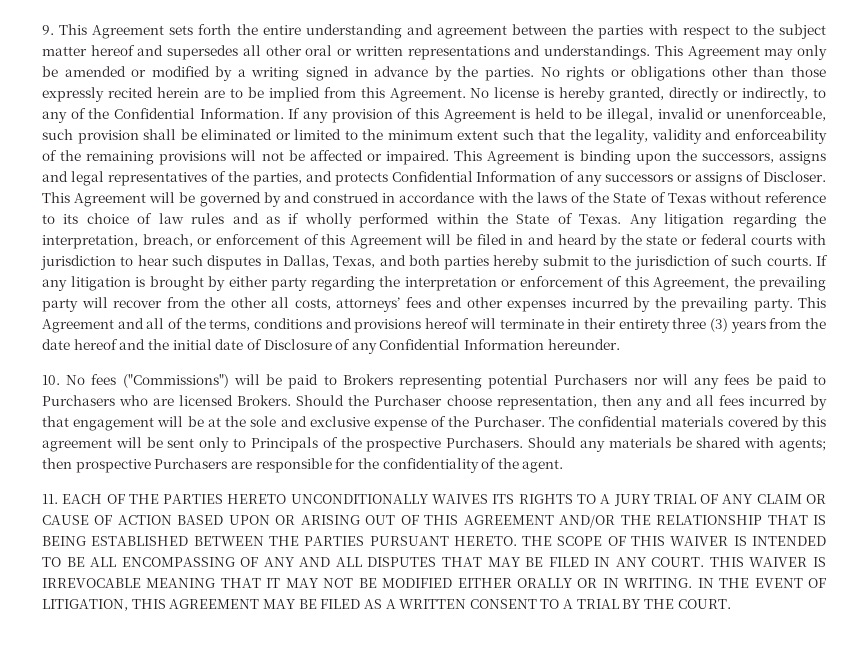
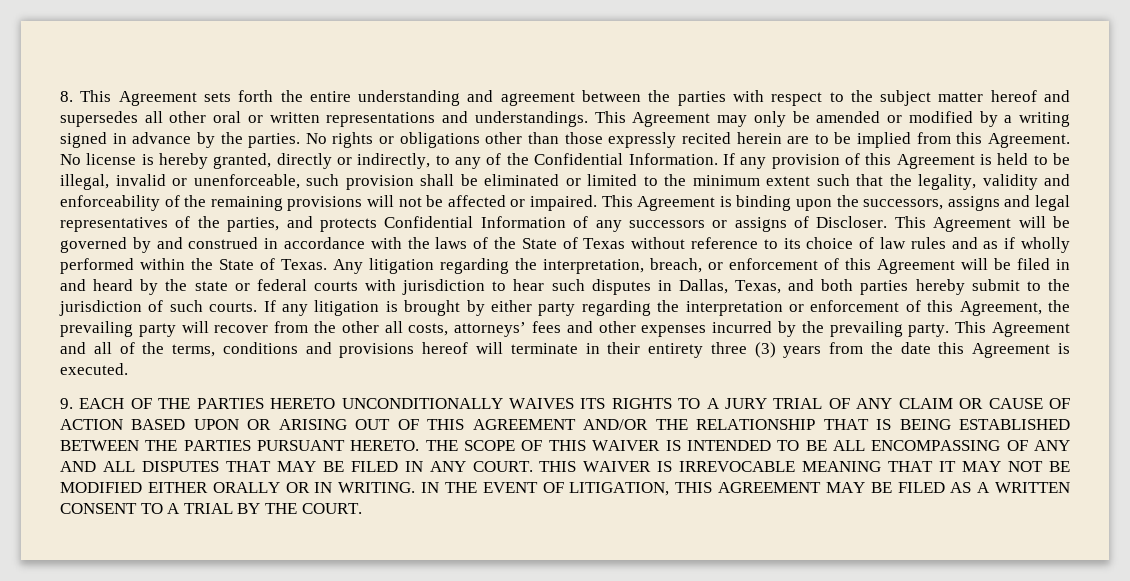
[42,25,54,35] 9. -> [60,91,73,102] 8.
[73,339,620,354] [42,374,826,389] [42,395,827,410] [42,416,826,431] [42,437,827,452] [42,458,564,473] [42,494,58,504] hereof and the initial date of Disclosure of any Confidential Information hereunder. // 10. No fees ("Commissions") will be paid to Brokers representing potential Purchasers nor will any fees be paid to Purchasers who are licensed Brokers. Should the Purchaser choose representation, then any and all fees incurred by that engagement will be at the sole and exclusive expense of the Purchaser. The confidential materials covered by this agreement will be sent only to Principals of the prospective Purchasers. Should any materials be shared with agents; then prospective Purchasers are responsible for the confidentiality of the agent. // 11. -> [938,342,1070,358] [60,363,128,375] [60,398,73,409] this Agreement is executed. // 9.

